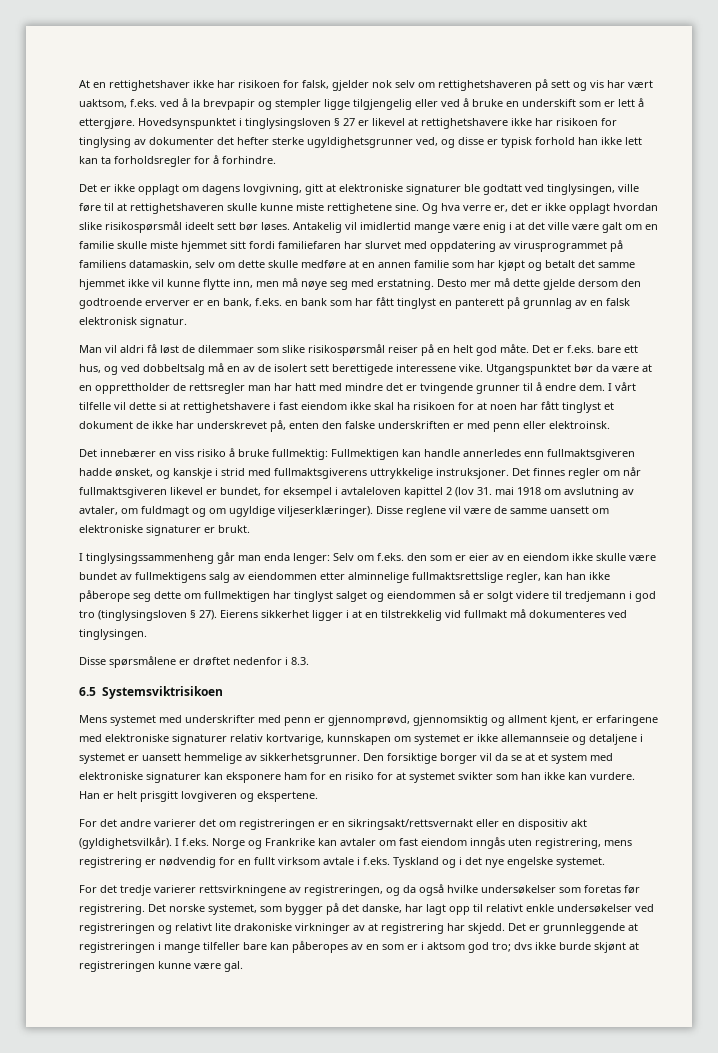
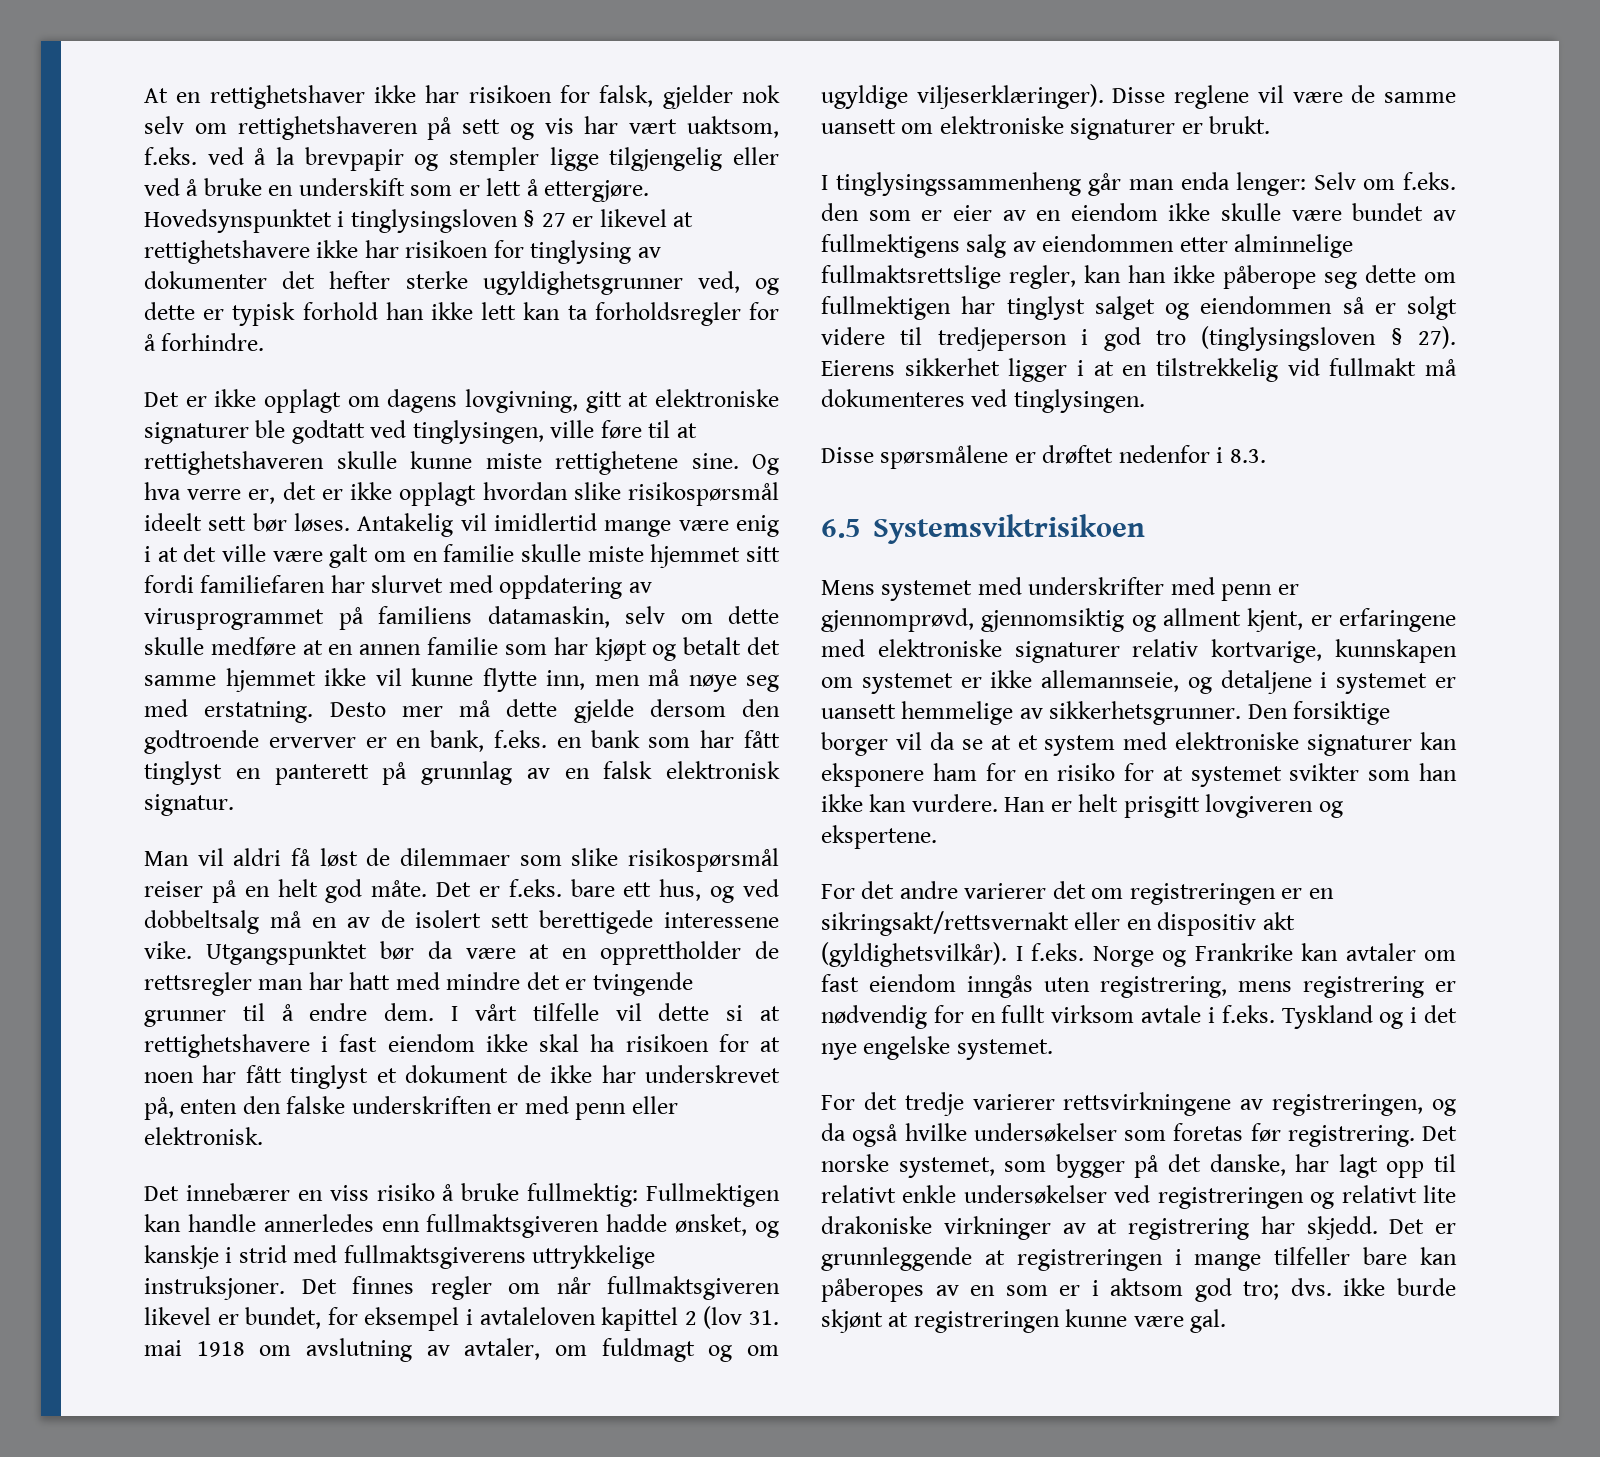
[458,137,484,145] disse -> [144,302,195,320] dette
[549,421,610,429] elektroinsk. -> [144,1127,263,1145] elektronisk.
[565,591,626,602] tredjemann -> [937,327,1067,351] tredjeperson
[501,734,569,742] allemannseie -> [1041,670,1180,692] allemannseie,
[514,942,532,950] dvs -> [1290,1278,1332,1296] dvs.

